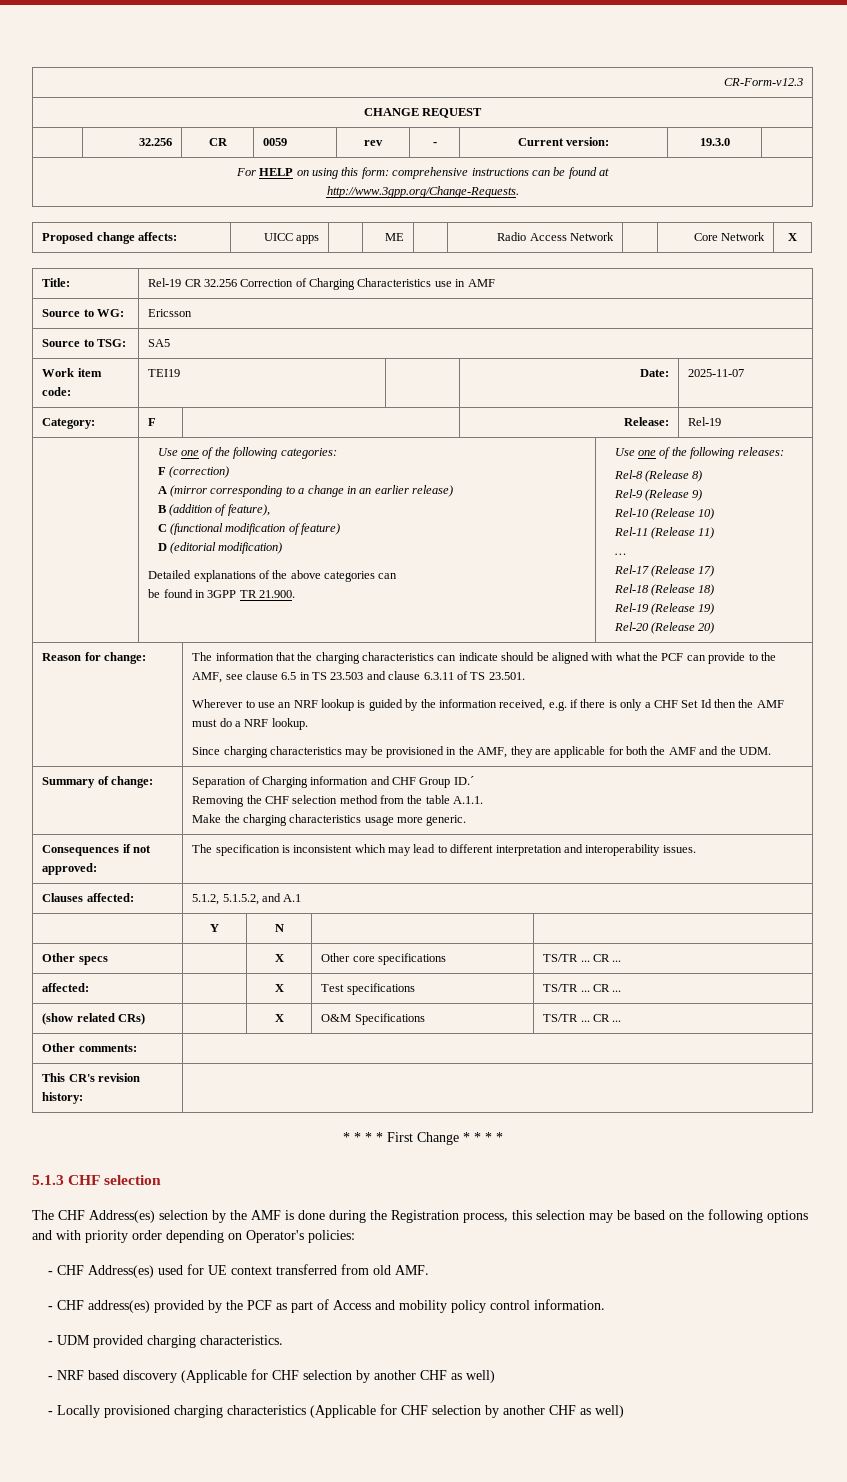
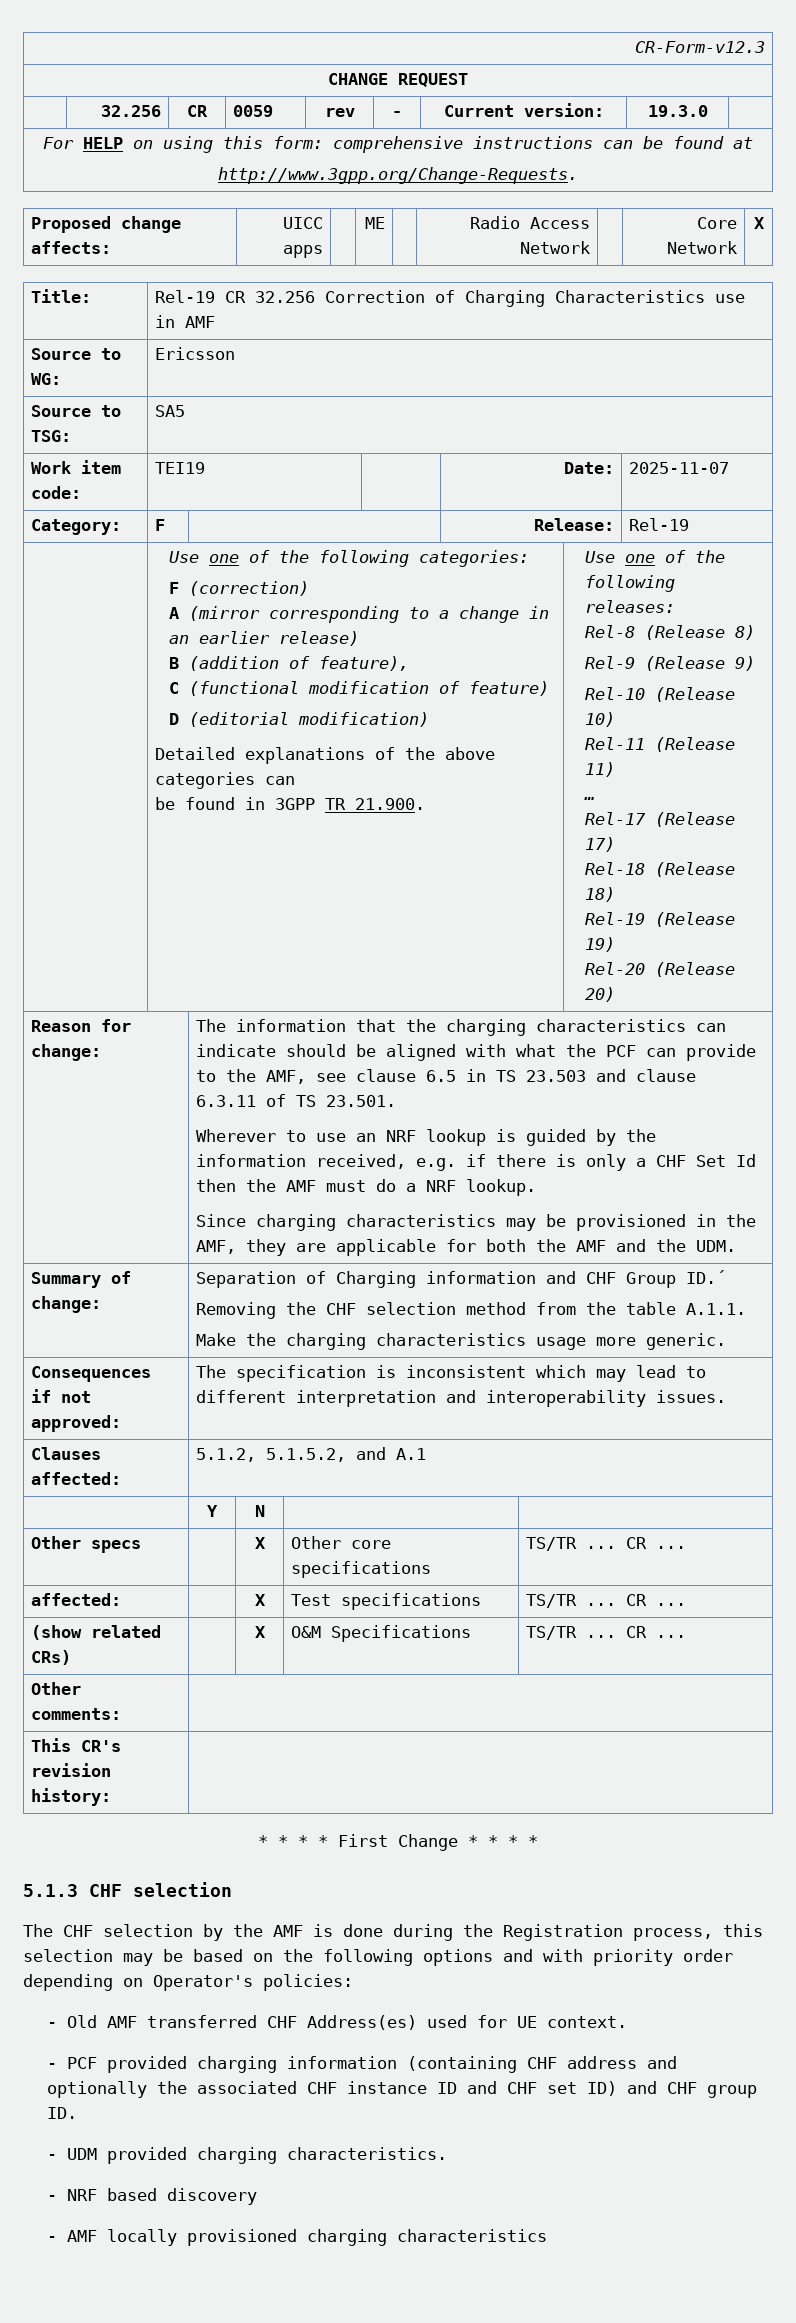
[89,1210,155,1223] Address(es) -> (93, 1931) none
(53, 1273) none -> [66,2015,257,2028] Old AMF transferred
[230,1264,429,1275] [47,1299,605,1313] context transferred from old AMF. // - CHF address(es) provided by the PCF as part of Access and mobility policy control information. -> [546,2016,627,2028] [46,2056,677,2073] [46,2081,757,2098] [46,2107,77,2119] context. // - PCF provided charging information (containing CHF address and optionally the associated CHF instance ID and CHF set ID) and CHF group ID.
[180,1369,495,1383] [47,1405,100,1418] (Applicable for CHF selection by another CHF as well) // - Locally -> [46,2229,177,2246] // - AMF locally
[309,1404,624,1418] (Applicable for CHF selection by another CHF as well) -> (547, 2235) none

